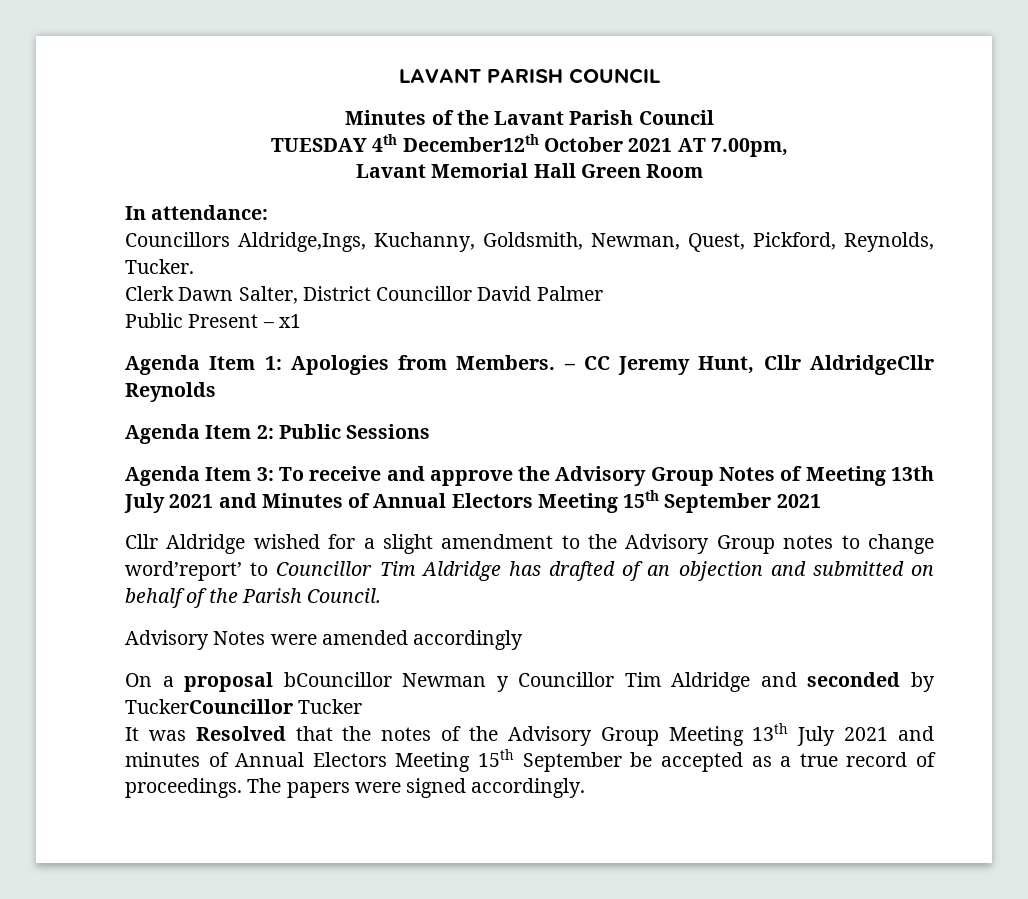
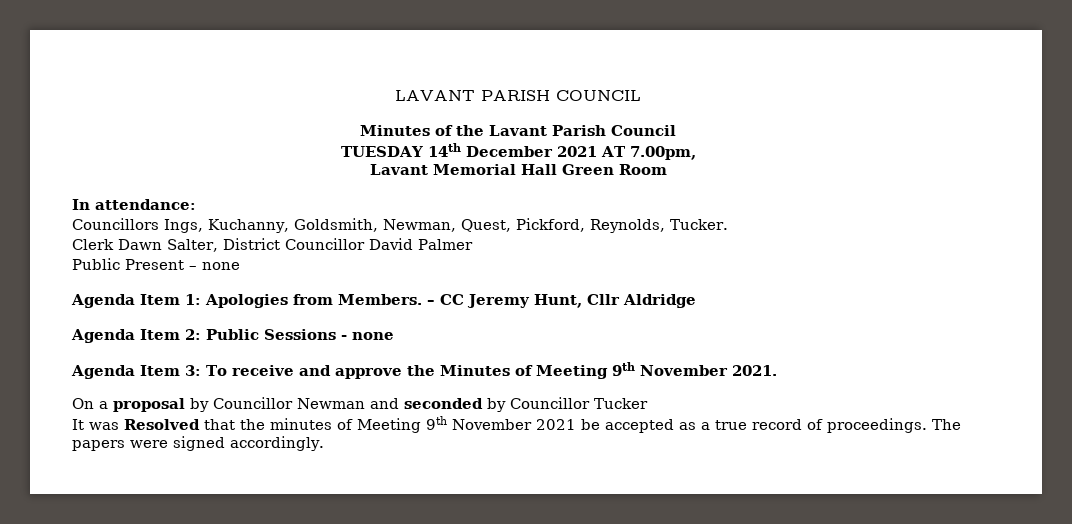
[372,134,623,152] 4th December12th October -> [427,143,553,157] 14th December
[238,232,366,252] Aldridge,Ings, -> [164,219,203,233] Ings,
[262,314,301,328] – x1 -> [189,262,240,270] – none
[809,355,934,375] [125,382,216,402] AldridgeCllr Reynolds -> [623,294,696,308] Aldridge
(431, 431) none -> [341,332,394,340] - none
[555,466,934,486] [124,490,821,513] [125,534,934,554] [125,561,934,581] [125,588,382,608] [125,630,524,650] [125,672,751,692] Advisory Group Notes of Meeting 13th July 2021 and Minutes of Annual Electors Meeting 15th September 2021 // Cllr Aldridge wished for a slight amendment to the Advisory Group notes to change word’report’ to Councillor Tim Aldridge has drafted of an objection and submitted on behalf of the Parish Council. // Advisory Notes were amended accordingly // On a proposal bCouncillor Newman y Councillor Tim Aldridge -> [439,362,777,379] [72,397,365,412] Minutes of Meeting 9th November 2021. // On a proposal by Councillor Newman
[125,699,293,714] TuckerCouncillor -> [510,397,590,409] Councillor
[381,723,934,746] [125,749,622,772] notes of the Advisory Group Meeting 13th July 2021 and minutes of Annual Electors Meeting 15th September -> [270,416,576,433] minutes of Meeting 9th November 2021

